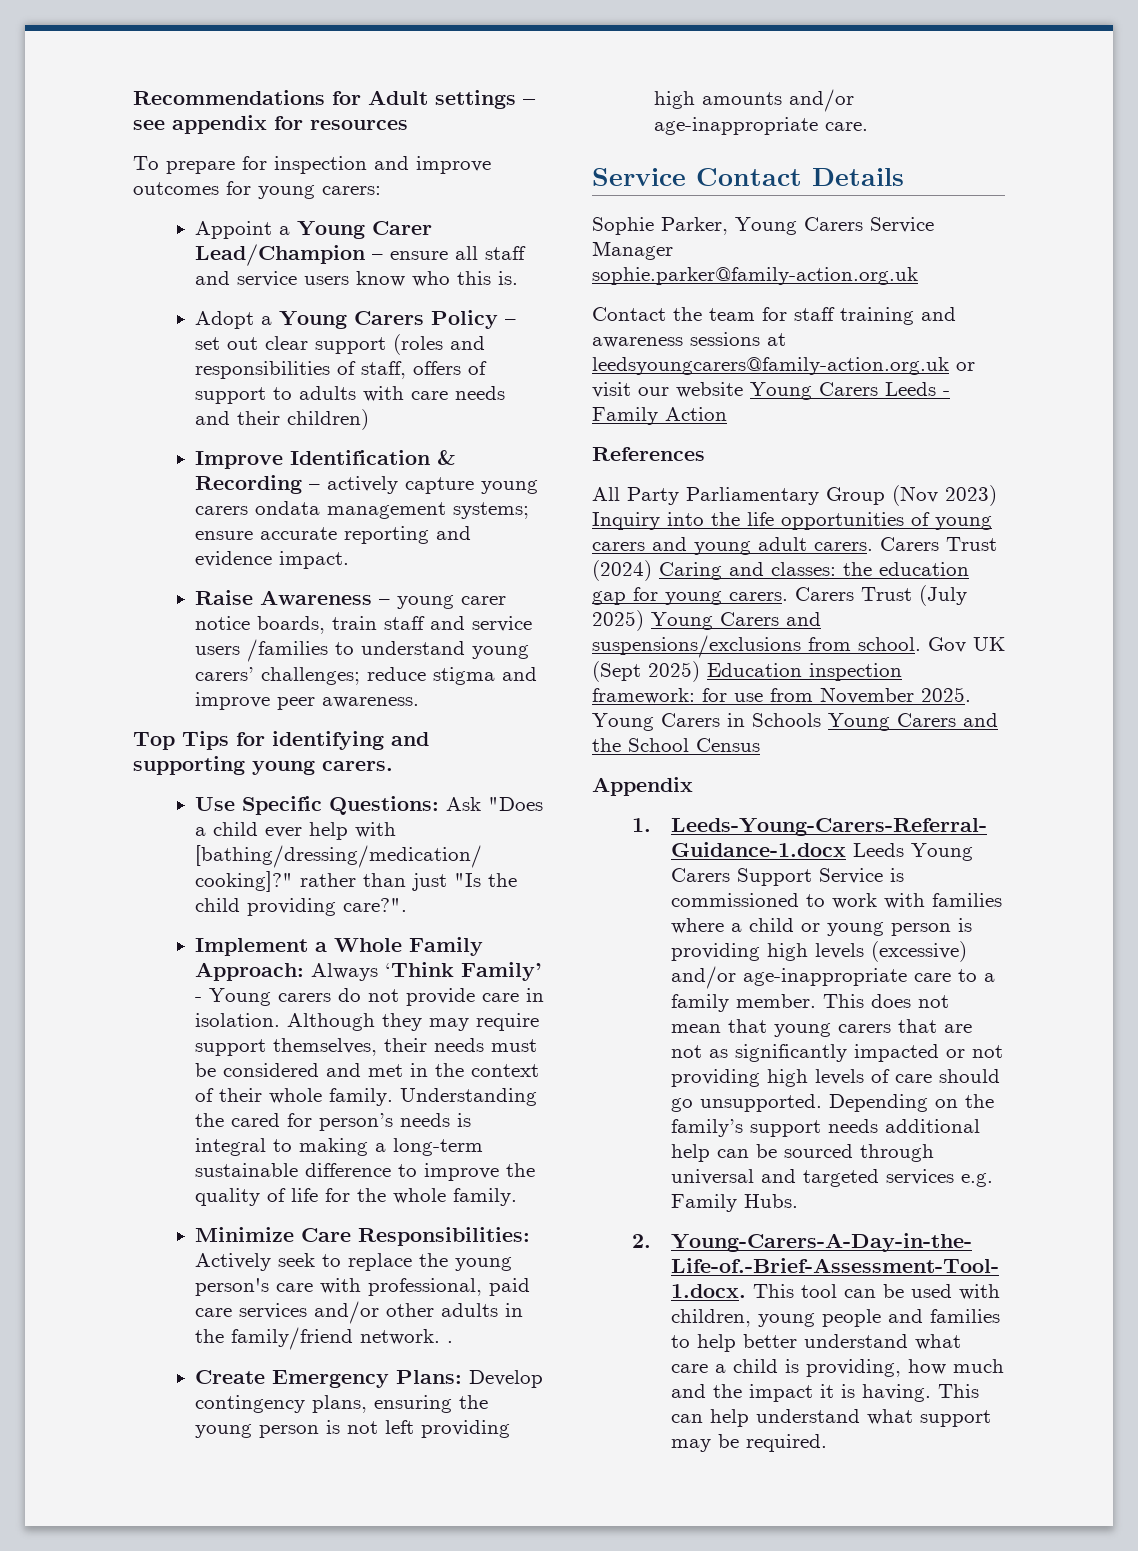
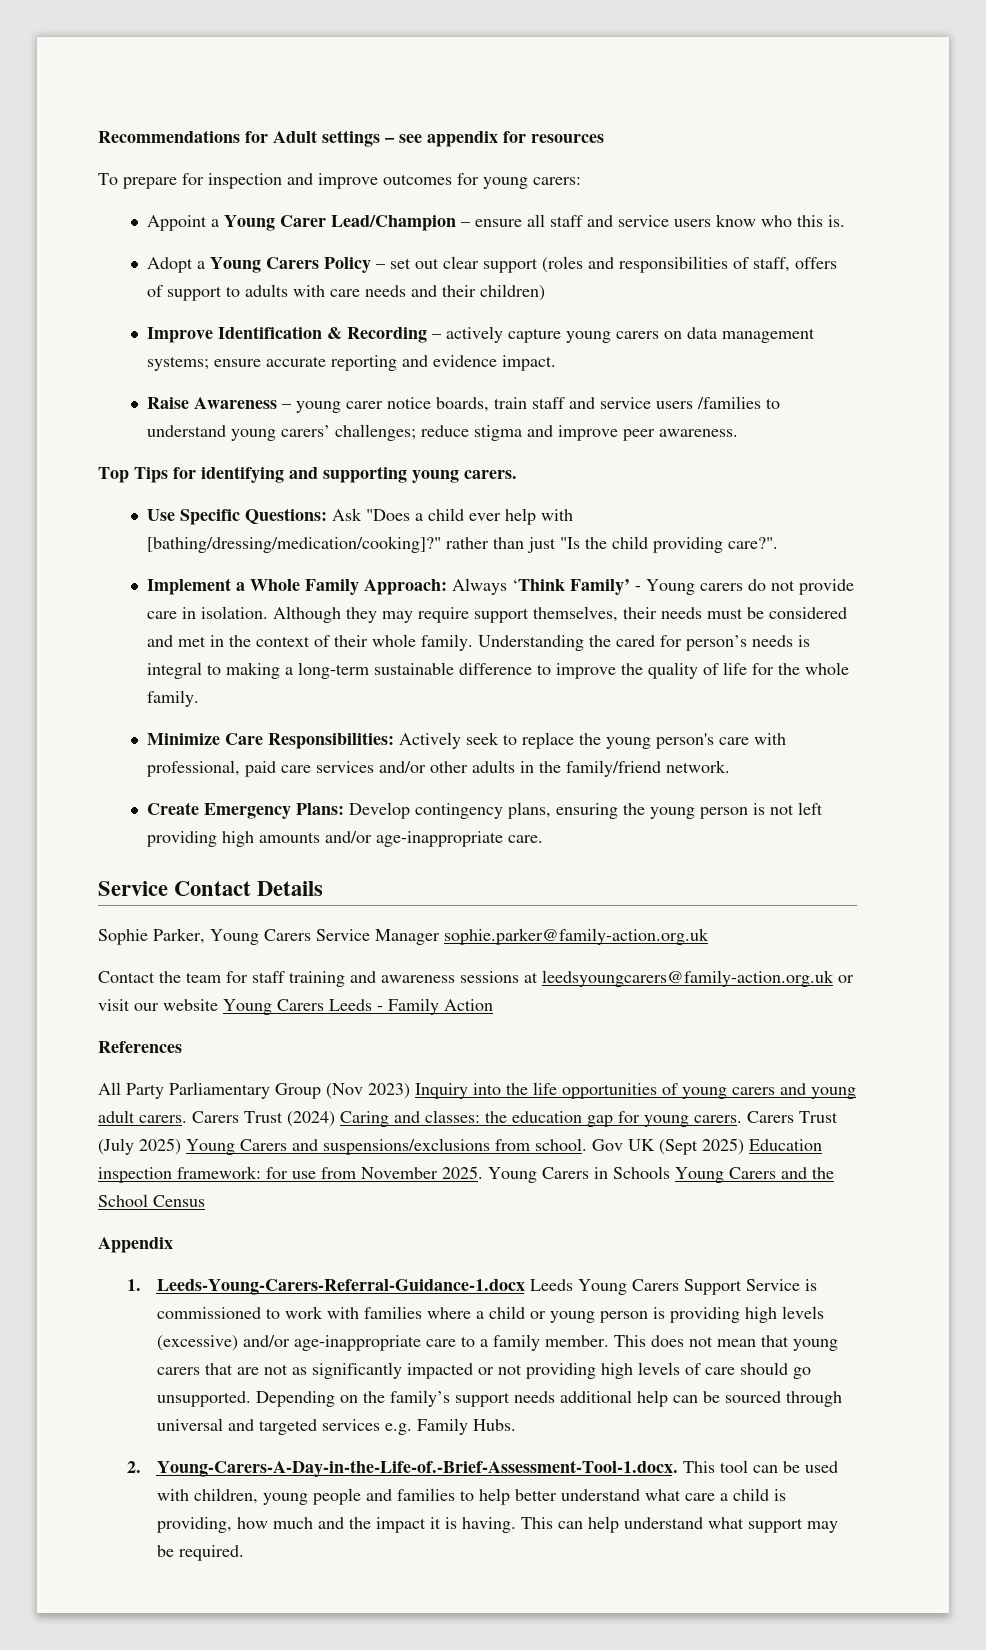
[255,501,321,515] ondata -> [664,327,718,339] on data
[447,1341,454,1343] . -> (731, 766) none

